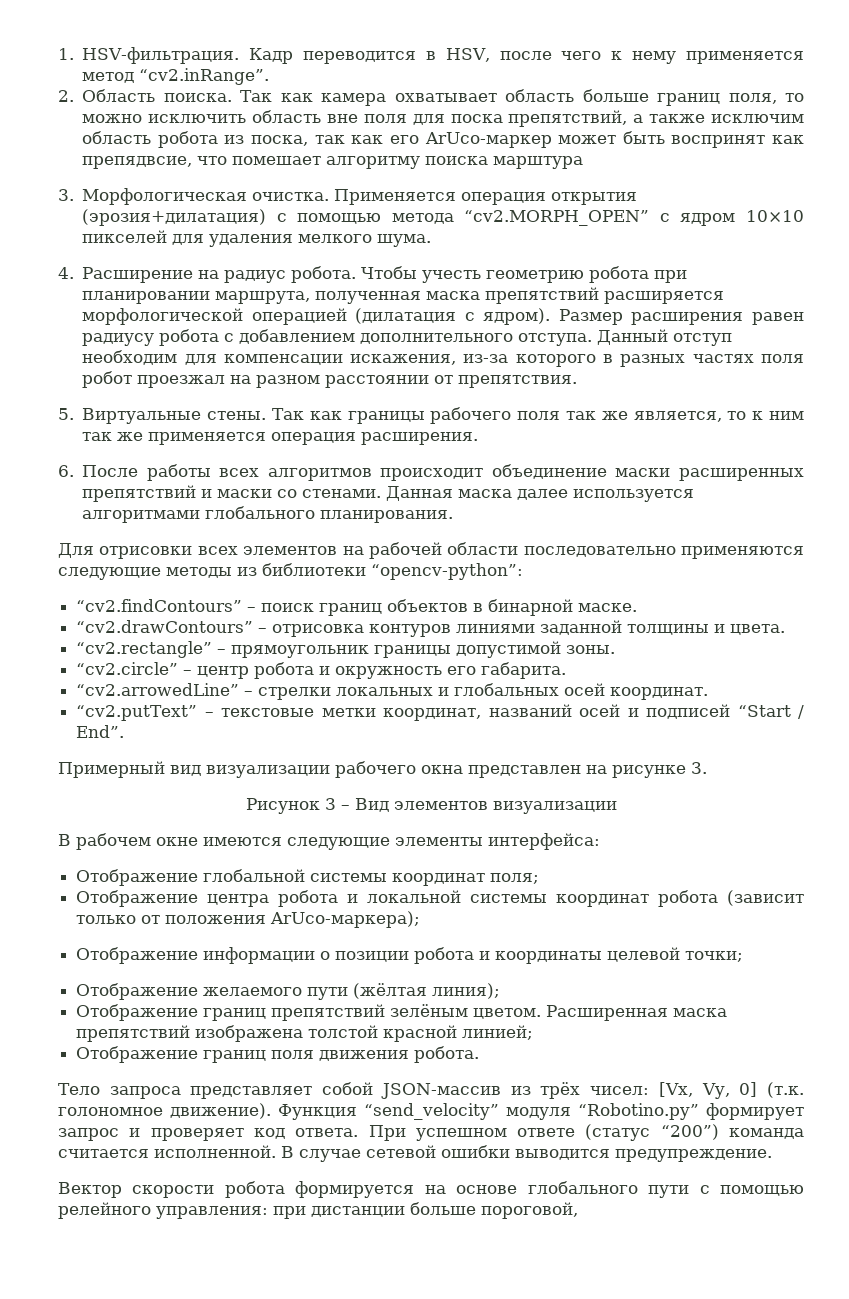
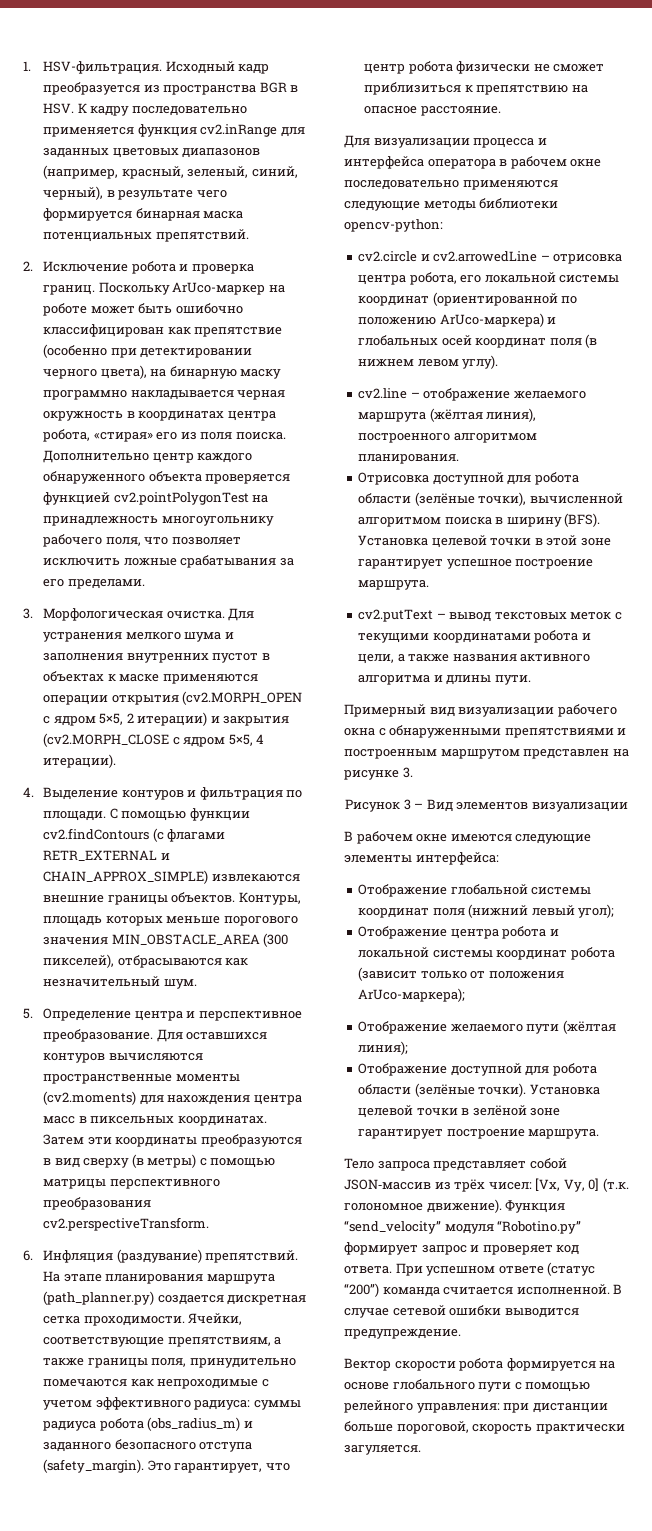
[249,48,805,64] [82,68,270,85] [58,89,805,106] [82,110,804,127] [82,131,805,148] [82,156,584,169] [58,188,638,205] [82,209,805,226] [82,230,432,247] [58,266,688,283] [82,287,725,304] [82,308,804,325] [82,329,733,346] [82,350,804,367] [82,371,578,388] [58,407,804,424] [82,432,479,445] [58,464,804,481] [82,485,695,502] [82,506,454,523] [58,542,804,559] [58,563,523,580] [76,599,638,616] [76,620,786,637] [76,641,616,658] [76,662,567,679] [76,683,709,700] [76,704,804,721] [76,725,125,738] Кадр переводится в HSV, после чего к нему применяется метод “cv2.inRange”. // 2. Область поиска. Так как камера охватывает область больше границ поля, то можно исключить область вне поля для поска препятствий, а также исключим область робота из поска, так как его ArUco‑маркер может быть воспринят как препядвсие, что помешает алгоритму поиска марштура // 3. Морфологическая очистка. Применяется операция открытия (эрозия+дилатация) с помощью метода “cv2.MORPH_OPEN” с ядром 10×10 пикселей для удаления мелкого шума. // 4. Расширение на радиус робота. Чтобы учесть геометрию робота при планировании маршрута, полученная маска препятствий расширяется морфологической операцией (дилатация с ядром). Размер расширения равен радиусу робота с добавлением дополнительного отступа. Данный отступ необходим для компенсации искажения, из-за которого в разных частях поля робот проезжал на разном расстоянии от препятствия. // 5. Виртуальные стены. Так как границы рабочего поля так же является, то к ним так же применяется операция расширения. // 6. После работы всех алгоритмов происходит объединение маски расширенных препятствий и маски со стенами. Данная маска далее используется алгоритмами глобального планирования. // Для отрисовки всех элементов на рабочей области последовательно применяются следующие методы из библиотеки “opencv-python”: // “cv2.findContours” – поиск границ объектов в бинарной маске. // “cv2.drawContours” – отрисовка контуров линиями заданной толщины и цвета. // “cv2.rectangle” – прямоугольник границы допустимой зоны. // “cv2.circle” – центр робота и окружность его габарита. // “cv2.arrowedLine” – стрелки локальных и глобальных осей координат. // “cv2.putText” – текстовые метки координат, названий осей и подписей “Start / End”. -> [165,61,270,74] [43,82,299,95] [43,103,247,116] [43,124,305,137] [43,148,261,158] [43,165,298,179] [43,186,227,200] [43,208,244,221] [43,229,249,242] [23,261,254,274] [43,282,285,295] [43,303,243,316] [43,324,283,337] [43,344,253,358] [43,365,282,379] [43,390,286,400] [43,411,276,421] [43,429,286,442] [43,450,253,463] [43,471,291,484] [43,492,269,505] [43,516,274,526] [43,534,241,547] [43,555,294,568] [43,579,145,589] [23,608,255,621] [43,632,234,642] [43,653,270,663] [43,671,258,684] [43,691,303,705] [43,712,290,726] [43,733,265,747] [43,754,117,768] [23,787,303,800] [43,808,250,821] [43,828,226,842] [43,850,170,861] [43,870,300,884] [43,892,301,905] [43,916,298,926] [43,933,289,947] [43,954,249,968] [43,976,197,989] [23,1008,302,1021] [43,1029,268,1042] [43,1053,203,1063] [43,1074,240,1084] [43,1091,302,1105] [43,1116,267,1126] [43,1134,302,1147] [43,1154,276,1168] [43,1179,220,1189] [43,1197,152,1210] [43,1217,210,1231] [23,1249,299,1263] [43,1271,275,1284] [43,1291,307,1305] [43,1313,243,1326] [43,1337,282,1347] [43,1358,296,1368] [43,1379,269,1389] [43,1397,301,1410] [43,1417,253,1431] [43,1439,253,1452] [43,1459,290,1473] [364,61,605,74] [364,82,588,95] [364,106,501,116] [344,135,547,148] [344,156,602,169] [344,180,558,190] [344,198,559,211] [344,219,443,232] [358,251,623,264] [358,272,620,285] [358,292,578,306] [358,313,557,327] [358,334,598,348] [358,355,499,369] [358,388,586,401] [358,408,537,422] [358,433,537,443] [358,454,460,464] [358,472,579,485] [358,492,623,506] [358,513,601,527] [358,535,611,548] [358,559,594,569] [358,580,430,590] [358,609,622,622] [358,630,591,643] [358,654,591,664] [358,675,531,685] Исходный кадр преобразуется из пространства BGR в HSV. К кадру последовательно применяется функция cv2.inRange для заданных цветовых диапазонов (например, красный, зеленый, синий, черный), в результате чего формируется бинарная маска потенциальных препятствий. // 2. Исключение робота и проверка границ. Поскольку ArUco-маркер на роботе может быть ошибочно классифицирован как препятствие (особенно при детектировании черного цвета), на бинарную маску программно накладывается черная окружность в координатах центра робота, «стирая» его из поля поиска. Дополнительно центр каждого обнаруженного объекта проверяется функцией cv2.pointPolygonTest на принадлежность многоугольнику рабочего поля, что позволяет исключить ложные срабатывания за его пределами. // 3. Морфологическая очистка. Для устранения мелкого шума и заполнения внутренних пустот в объектах к маске применяются операции открытия (cv2.MORPH_OPEN с ядром 5×5, 2 итерации) и закрытия (cv2.MORPH_CLOSE с ядром 5×5, 4 итерации). // 4. Выделение контуров и фильтрация по площади. С помощью функции cv2.findContours (с флагами RETR_EXTERNAL и CHAIN_APPROX_SIMPLE) извлекаются внешние границы объектов. Контуры, площадь которых меньше порогового значения MIN_OBSTACLE_AREA (300 пикселей), отбрасываются как незначительный шум. // 5. Определение центра и перспективное преобразование. Для оставшихся контуров вычисляются пространственные моменты (cv2.moments) для нахождения центра масс в пиксельных координатах. Затем эти координаты преобразуются в вид сверху (в метры) с помощью матрицы перспективного преобразования cv2.perspectiveTransform. // 6. Инфляция (раздувание) препятствий. На этапе планирования маршрута (path_planner.py) создается дискретная сетка проходимости. Ячейки, соответствующие препятствиям, а также границы поля, принудительно помечаются как непроходимые с учетом эффективного радиуса: суммы радиуса робота (obs_radius_m) и заданного безопасного отступа (safety_margin). Это гарантирует, что центр робота физически не сможет приблизиться к препятствию на опасное расстояние. // Для визуализации процесса и интерфейса оператора в рабочем окне последовательно применяются следующие методы библиотеки opencv-python: // cv2.circle и cv2.arrowedLine – отрисовка центра робота, его локальной системы координат (ориентированной по положению ArUco-маркера) и глобальных осей координат поля (в нижнем левом углу). // cv2.line – отображение желаемого маршрута (жёлтая линия), построенного алгоритмом планирования. // Отрисовка доступной для робота области (зелёные точки), вычисленной алгоритмом поиска в ширину (BFS). Установка целевой точки в этой зоне гарантирует успешное построение маршрута. // cv2.putText – вывод текстовых меток с текущими координатами робота и цели, а также названия активного алгоритма и длины пути.
(463, 769) none -> [378,725,627,738] [344,749,520,759] с обнаруженными препятствиями и построенным маршрутом
[490,873,540,884] поля; -> [432,904,615,918] поля (нижний левый угол);
[76,947,744,964] // Отображение информации о позиции робота и координаты целевой точки; -> (466, 995) none
[203,1004,728,1021] [76,1025,534,1042] [76,1046,480,1063] границ препятствий зелёным цветом. Расширенная маска препятствий изображена толстой красной линией; // Отображение границ поля движения робота. -> [450,1063,597,1076] [358,1083,600,1097] [358,1105,561,1118] [358,1129,600,1139] доступной для робота области (зелёные точки). Установка целевой точки в зелёной зоне гарантирует построение маршрута.
(578, 1210) none -> [472,1424,625,1434] [344,1445,421,1455] скорость практически загуляется.

